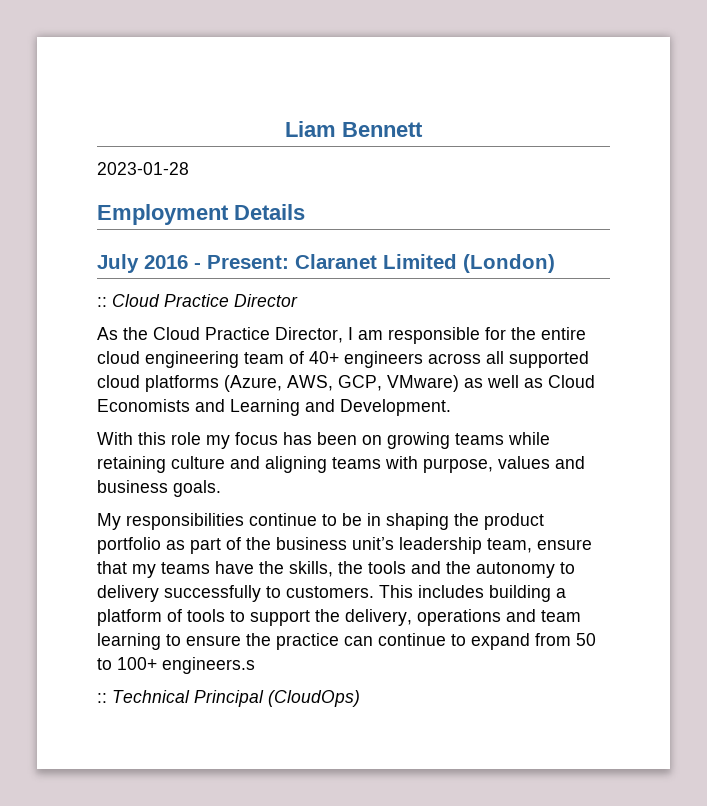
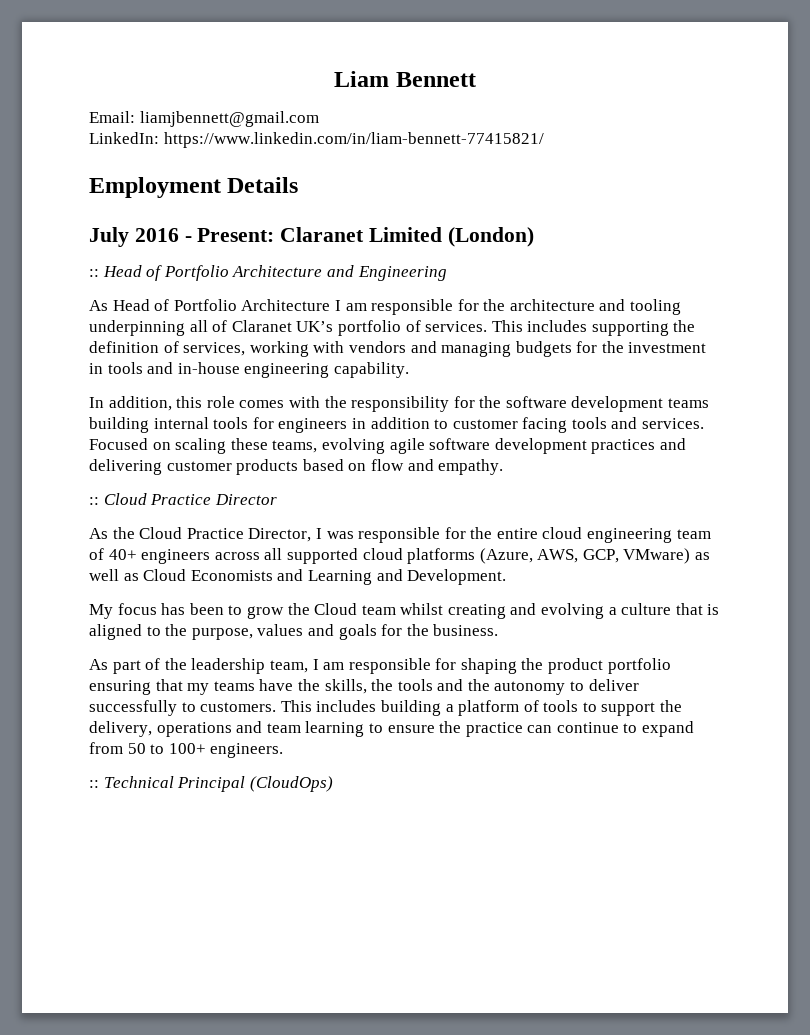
[97,162,189,175] 2023-01-28 -> [89,111,319,127] [89,132,544,148] Email: liamjbennett@gmail.com // LinkedIn: https://www.linkedin.com/in/liam-bennett-77415821/
(555, 263) none -> [89,265,447,281] [89,299,682,315] [89,320,696,336] [89,341,707,357] [89,362,409,378] [89,396,710,412] [89,417,705,433] [89,438,686,454] [89,459,504,475] // :: Head of Portfolio Architecture and Engineering // As Head of Portfolio Architecture I am responsible for the architecture and tooling underpinning all of Claranet UK’s portfolio of services. This includes supporting the definition of services, working with vendors and managing budgets for the investment in tools and in-house engineering capability. // In addition, this role comes with the responsibility for the software development teams building internal tools for engineers in addition to customer facing tools and services. Focused on scaling these teams, evolving agile software development practices and delivering customer products based on flow and empathy.
[358,330,383,340] am -> [326,531,354,539] was
[97,432,550,449] [97,456,585,473] [97,480,221,497] [97,513,544,530] [97,537,592,554] With this role my focus has been on growing teams while retaining culture and aligning teams with purpose, values and business goals. // My responsibilities continue to be in shaping the product portfolio as part of the business unit’s leadership team, ensure -> [89,603,720,619] [89,624,499,640] [89,658,671,674] [89,680,151,695] My focus has been to grow the Cloud team whilst creating and evolving a culture that is aligned to the purpose, values and goals for the business. // As part of the leadership team, I am responsible for shaping the product portfolio ensuring
[97,585,159,602] delivery -> [588,679,639,691] deliver
[162,657,255,674] engineers.s -> [210,743,284,758] engineers.

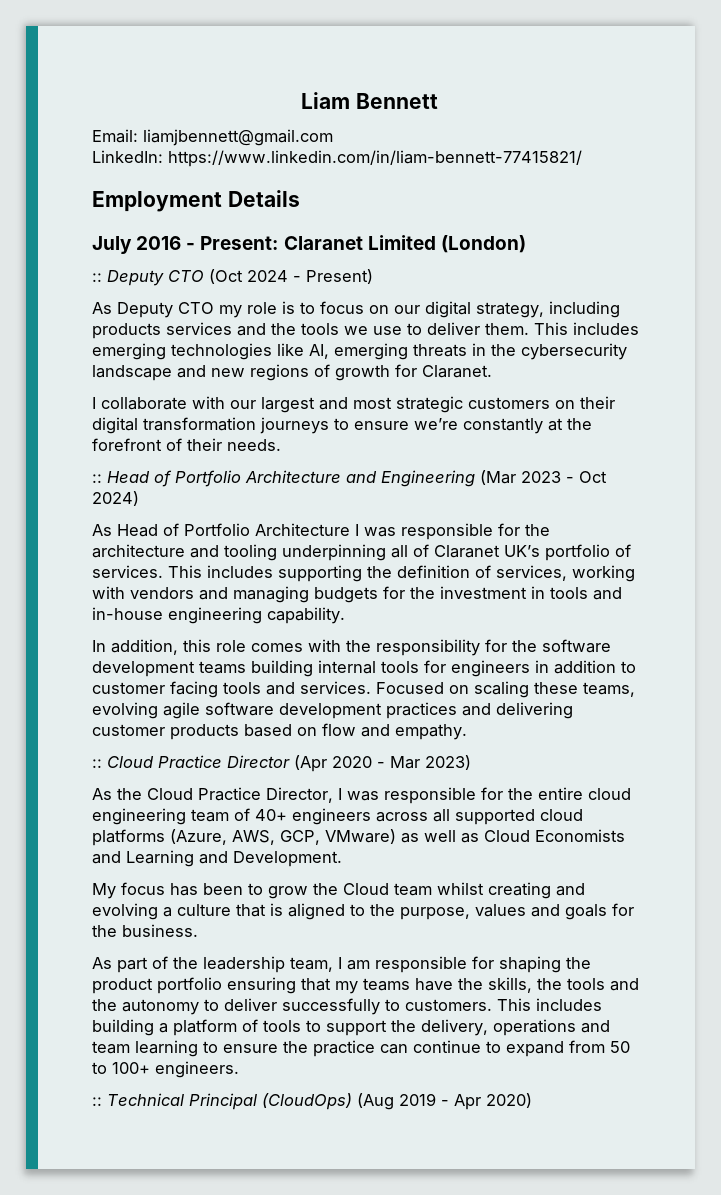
(534, 237) none -> [92,269,373,286] [92,301,620,318] [92,322,639,339] [92,343,627,360] [92,364,492,381] [92,396,615,413] [92,417,592,434] [92,438,281,451] // :: Deputy CTO (Oct 2024 - Present) // As Deputy CTO my role is to focus on our digital strategy, including products services and the tools we use to deliver them. This includes emerging technologies like AI, emerging threats in the cybersecurity landscape and new regions of growth for Claranet. // I collaborate with our largest and most strategic customers on their digital transformation journeys to ensure we’re constantly at the forefront of their needs.
(447, 273) none -> [480,470,607,485] [92,491,139,506] (Mar 2023 - Oct 2024)
[345,303,367,311] am -> [364,527,396,537] was
(277, 499) none -> [294,755,471,772] (Apr 2020 - Mar 2023)
(333, 784) none -> [357,1093,532,1110] (Aug 2019 - Apr 2020)

